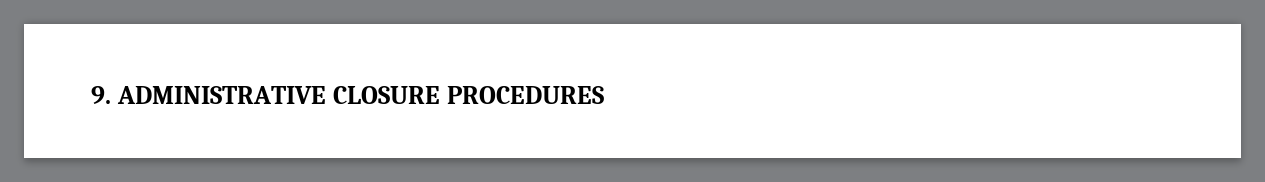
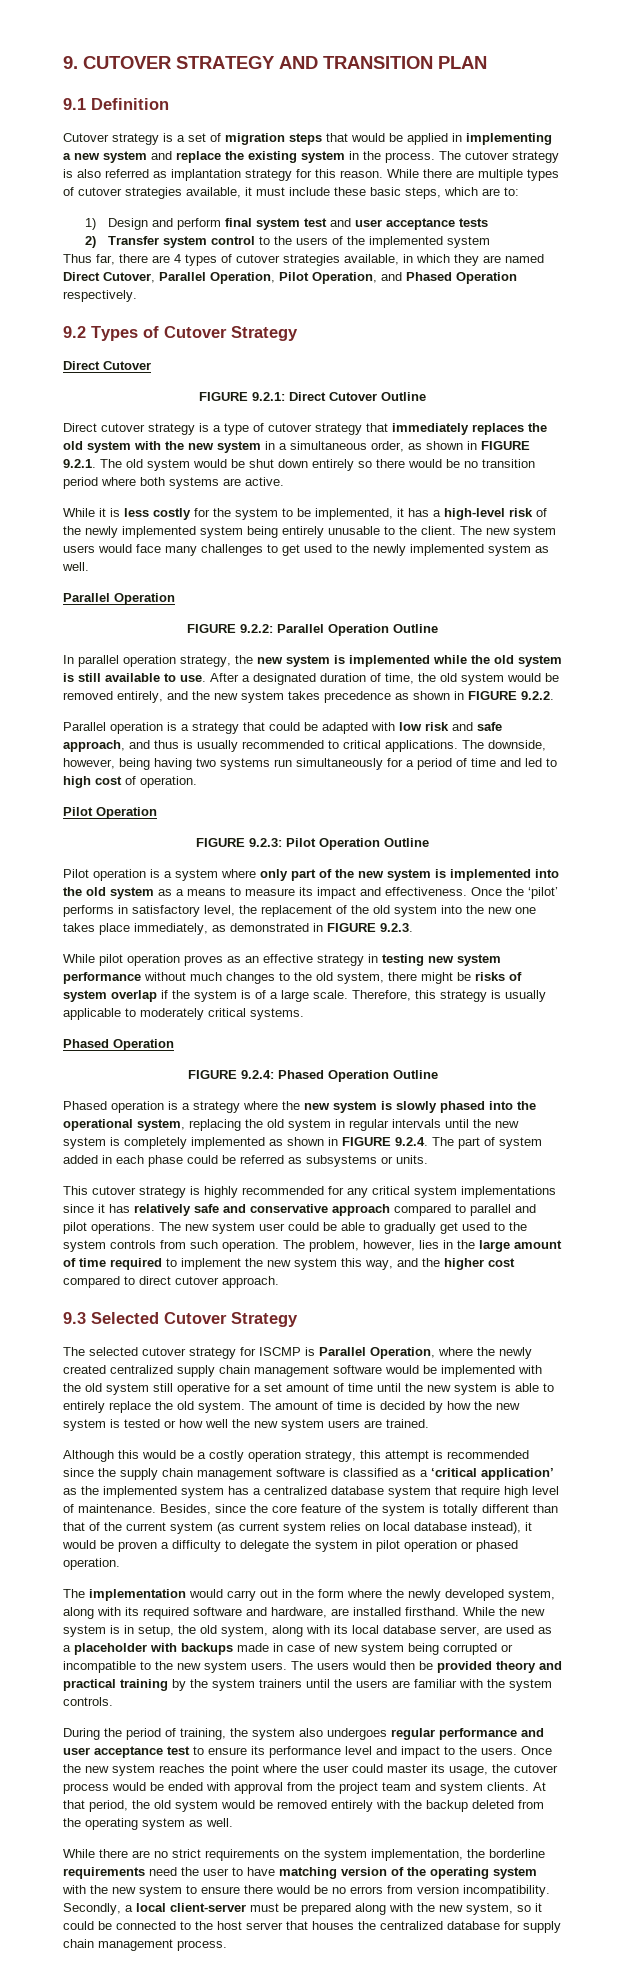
[117,86,605,104] ADMINISTRATIVE CLOSURE PROCEDURES -> [83,56,487,69] [63,98,169,110] [63,133,552,145] [63,151,559,163] [63,169,559,181] [63,187,519,199] [85,218,488,230] [85,236,490,248] [63,254,544,266] [63,272,517,284] [63,290,137,302] [63,326,298,341] [63,361,151,370] [199,392,426,401] [63,423,547,435] [63,441,530,453] [63,459,535,471] [63,477,284,489] [63,508,547,520] [63,526,556,538] [63,544,549,556] [62,562,89,571] [63,593,175,605] [187,624,438,636] [63,655,562,667] [63,673,559,685] [63,691,554,703] [63,722,502,734] [63,740,546,752] [63,758,557,770] [63,776,197,788] [63,807,157,819] [196,838,429,850] [63,869,559,881] [63,887,558,899] [63,905,536,917] [63,923,413,935] [63,954,501,966] [63,972,522,984] [63,990,546,1002] [63,1008,304,1020] [63,1039,174,1051] [187,1070,438,1082] [63,1101,536,1113] [63,1119,519,1131] [63,1137,542,1149] [63,1155,428,1167] [63,1186,556,1198] [63,1204,536,1216] [63,1222,527,1234] [63,1240,562,1252] [63,1258,515,1270] [63,1276,279,1288] [63,1312,298,1327] [63,1347,532,1359] [63,1365,542,1377] [63,1383,554,1395] [63,1401,520,1413] [63,1419,429,1431] [63,1450,529,1462] [63,1468,554,1480] [63,1486,559,1498] [63,1504,558,1516] [63,1522,532,1534] [62,1540,518,1552] [63,1558,120,1570] [63,1589,555,1601] [63,1607,545,1619] [63,1625,552,1637] [63,1643,513,1655] [63,1661,562,1673] [63,1679,552,1691] [63,1697,113,1706] [63,1728,544,1740] [63,1746,552,1758] [63,1764,558,1776] [63,1782,546,1794] [63,1800,544,1812] [63,1818,233,1830] [63,1849,545,1861] [63,1867,537,1879] [62,1885,550,1897] [63,1903,542,1915] [63,1921,561,1933] [63,1939,227,1951] CUTOVER STRATEGY AND TRANSITION PLAN // 9.1 Definition // Cutover strategy is a set of migration steps that would be applied in implementing a new system and replace the existing system in the process. The cutover strategy is also referred as implantation strategy for this reason. While there are multiple types of cutover strategies available, it must include these basic steps, which are to: // 1) Design and perform final system test and user acceptance tests // 2) Transfer system control to the users of the implemented system // Thus far, there are 4 types of cutover strategies available, in which they are named Direct Cutover, Parallel Operation, Pilot Operation, and Phased Operation respectively. // 9.2 Types of Cutover Strategy // Direct Cutover // FIGURE 9.2.1: Direct Cutover Outline // Direct cutover strategy is a type of cutover strategy that immediately replaces the old system with the new system in a simultaneous order, as shown in FIGURE 9.2.1. The old system would be shut down entirely so there would be no transition period where both systems are active. // While it is less costly for the system to be implemented, it has a high-level risk of the newly implemented system being entirely unusable to the client. The new system users would face many challenges to get used to the newly implemented system as well. // Parallel Operation // FIGURE 9.2.2: Parallel Operation Outline // In parallel operation strategy, the new system is implemented while the old system is still available to use. After a designated duration of time, the old system would be removed entirely, and the new system takes precedence as shown in FIGURE 9.2.2. // Parallel operation is a strategy that could be adapted with low risk and safe approach, and thus is usually recommended to critical applications. The downside, however, being having two systems run simultaneously for a period of time and led to high cost of operation. // Pilot Operation // FIGURE 9.2.3: Pilot Operation Outline // Pilot operation is a system where only part of the new system is implemented into the old system as a means to measure its impact and effectiveness. Once the ‘pilot’ performs in satisfactory level, the replacement of the old system into the new one takes place immediately, as demonstrated in FIGURE 9.2.3. // While pilot operation proves as an effective strategy in testing new system performance without much changes to the old system, there might be risks of system overlap if the system is of a large scale. Therefore, this strategy is usually applicable to moderately critical systems. // Phased Operation // FIGURE 9.2.4: Phased Operation Outline // Phased operation is a strategy where the new system is slowly phased into the operational system, replacing the old system in regular intervals until the new system is completely implemented as shown in FIGURE 9.2.4. The part of system added in each phase could be referred as subsystems or units. // This cutover strategy is highly recommended for any critical system implementations since it has relatively safe and conservative approach compared to parallel and pilot operations. The new system user could be able to gradually get used to the system controls from such operation. The problem, however, lies in the large amount of time required to implement the new system this way, and the higher cost compared to direct cutover approach. // 9.3 Selected Cutover Strategy // The selected cutover strategy for ISCMP is Parallel Operation, where the newly created centralized supply chain management software would be implemented with the old system still operative for a set amount of time until the new system is able to entirely replace the old system. The amount of time is decided by how the new system is tested or how well the new system users are trained. // Although this would be a costly operation strategy, this attempt is recommended since the supply chain management software is classified as a ‘critical application’ as the implemented system has a centralized database system that require high level of maintenance. Besides, since the core feature of the system is totally different than that of the current system (as current system relies on local database instead), it would be proven a difficulty to delegate the system in pilot operation or phased operation. // The implementation would carry out in the form where the newly developed system, along with its required software and hardware, are installed firsthand. While the new system is in setup, the old system, along with its local database server, are used as a placeholder with backups made in case of new system being corrupted or incompatible to the new system users. The users would then be provided theory and practical training by the system trainers until the users are familiar with the system controls. // During the period of training, the system also undergoes regular performance and user acceptance test to ensure its performance level and impact to the users. Once the new system reaches the point where the user could master its usage, the cutover process would be ended with approval from the project team and system clients. At that period, the old system would be removed entirely with the backup deleted from the operating system as well. // While there are no strict requirements on the system implementation, the borderline requirements need the user to have matching version of the operating system with the new system to ensure there would be no errors from version incompatibility. Secondly, a local client-server must be prepared along with the new system, so it could be connected to the host server that houses the centralized database for supply chain management process.

